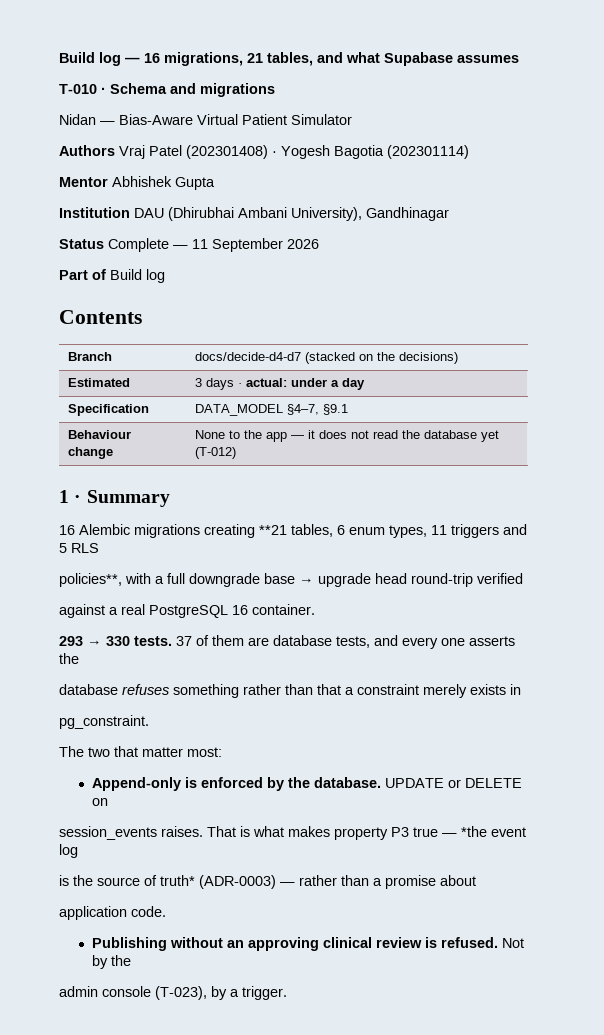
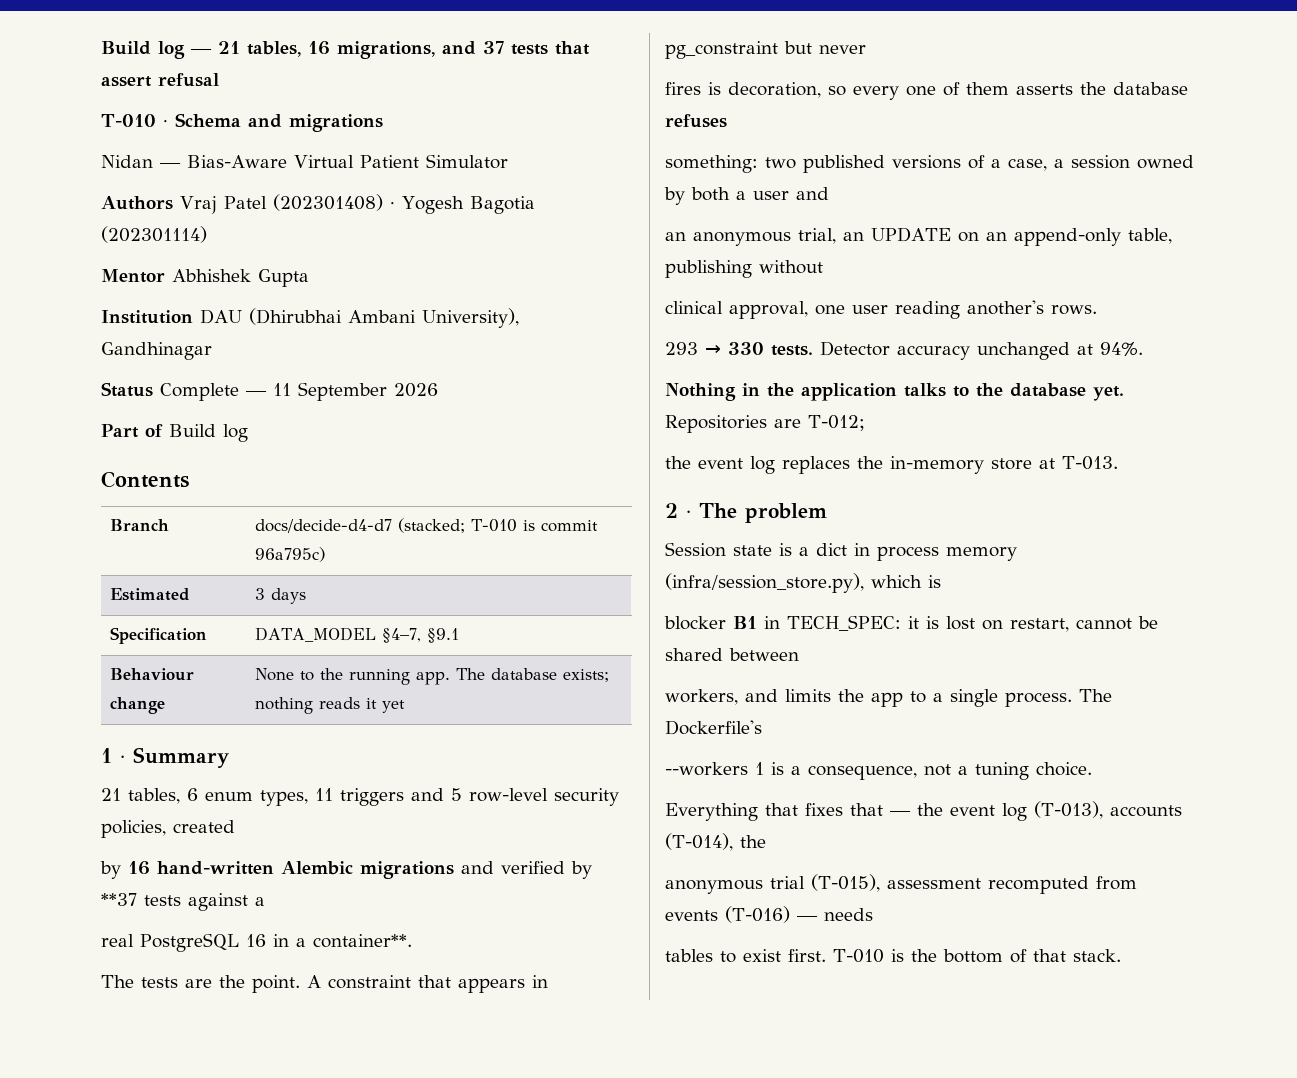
[144,52,519,66] 16 migrations, 21 tables, and what Supabase assumes -> [218,41,590,59] [101,73,219,87] 21 tables, 16 migrations, and 37 tests that assert refusal
[305,352,459,364] [68,378,131,387] [195,378,366,390] (stacked on the decisions) // Estimated | 3 days · actual: under a day -> [397,518,598,533] [254,547,325,562] [109,588,190,601] [254,588,306,604] (stacked; T-010 is commit 96a795c) // Estimated | 3 days
[266,430,478,442] app — it does not read the database -> [348,668,609,685] [254,697,377,714] running app. The database exists; nothing reads it
[195,447,237,459] (T-012) -> (405, 706) none
[59,524,287,538] 16 Alembic migrations creating **21 -> [101,788,121,801] 21
[71,543,99,553] [59,573,523,587] RLS // policies**, with a full downgrade base → upgrade head round-trip verified // -> [469,788,619,806] [101,820,235,838] [100,861,592,879] [101,893,181,906] row-level security policies, created // by 16 hand-written Alembic migrations and verified by **37 tests
(118, 611) none -> (265, 901) //
[252,604,315,615] [59,635,515,649] [59,653,79,664] [59,684,521,698] [59,715,149,729] [59,746,222,757] [92,777,523,791] [92,798,109,806] [59,826,526,840] [59,844,78,858] [59,875,476,889] [59,906,166,920] [92,937,525,951] [92,955,132,969] [59,986,287,1000] container. // 293 → 330 tests. 37 of them are database tests, and every one asserts the // database refuses something rather than that a constraint merely exists in // pg_constraint. // The two that matter most: // Append-only is enforced by the database. UPDATE or DELETE on // session_events raises. That is what makes property P3 true — *the event log // is the source of truth* (ADR-0003) — rather than a promise about // application code. // Publishing without an approving clinical review is refused. Not by the // admin console (T-023), by a trigger. -> [273,934,412,948] [101,975,548,993] [665,41,866,59] [665,82,1188,100] [665,114,727,128] [665,155,1194,173] [664,187,829,205] [665,227,1172,246] [665,260,823,278] [665,300,1097,319] [665,341,1143,360] [665,383,1124,401] [665,415,865,433] [665,456,1118,474] [665,503,827,523] [665,542,1017,561] [665,573,941,593] [664,615,1158,632] [665,648,799,661] [665,689,1112,707] [665,720,762,735] [665,762,1092,780] [665,801,1182,821] [665,833,766,851] [665,874,1137,894] [665,906,873,923] [665,949,1121,963] in a container**. // The tests are the point. A constraint that appears in pg_constraint but never // fires is decoration, so every one of them asserts the database refuses // something: two published versions of a case, a session owned by both a user and // an anonymous trial, an UPDATE on an append-only table, publishing without // clinical approval, one user reading another's rows. // 293 → 330 tests. Detector accuracy unchanged at 94%. // Nothing in the application talks to the database yet. Repositories are T-012; // the event log replaces the in-memory store at T-013. // 2 · The problem // Session state is a dict in process memory (infra/session_store.py), which is // blocker B1 in TECH_SPEC: it is lost on restart, cannot be shared between // workers, and limits the app to a single process. The Dockerfile's // --workers 1 is a consequence, not a tuning choice. // Everything that fixes that — the event log (T-013), accounts (T-014), the // anonymous trial (T-015), assessment recomputed from events (T-016) — needs // tables to exist first. T-010 is the bottom of that stack.

